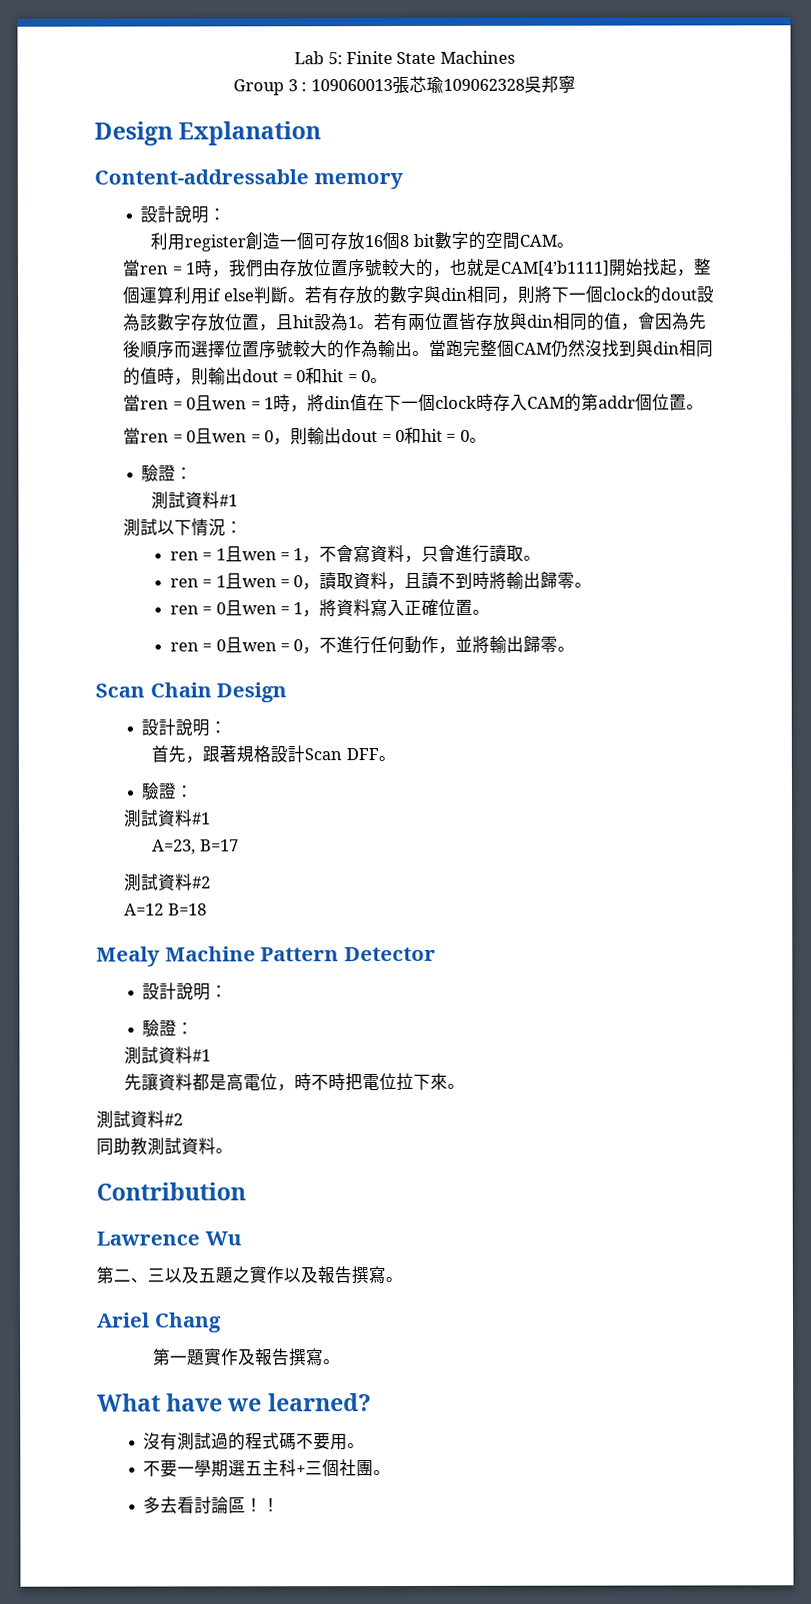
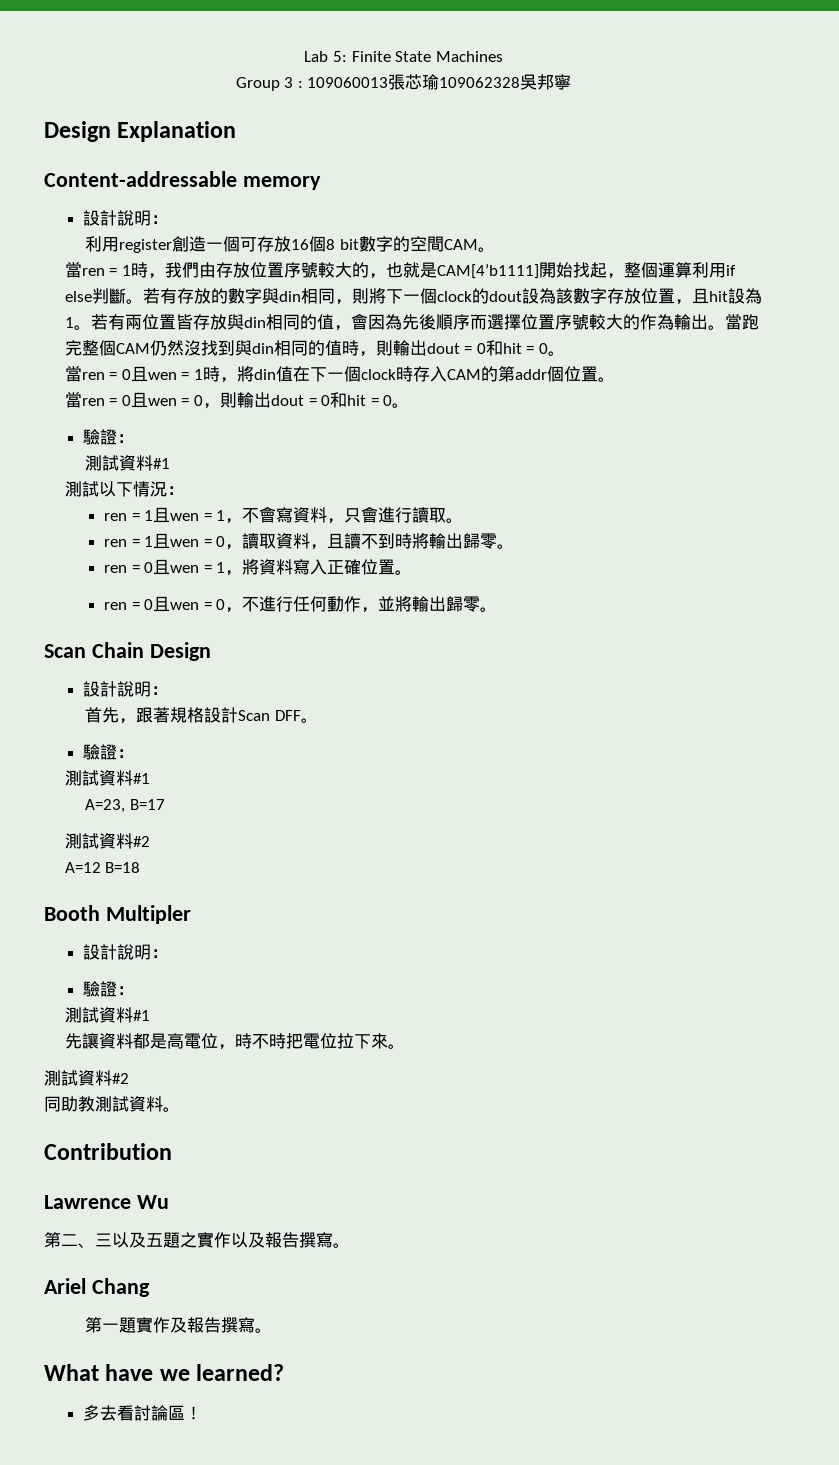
[96,946,436,967] Mealy Machine Pattern Detector -> [44,905,191,924] Booth Multipler
[143,1432,366,1451] [143,1459,392,1478] // 沒有測試過的程式碼不要用。 // 不要一學期選五主科+三個社團。 -> (285, 1372) none
[262,1497,281,1513] ！ -> (203, 1413) none

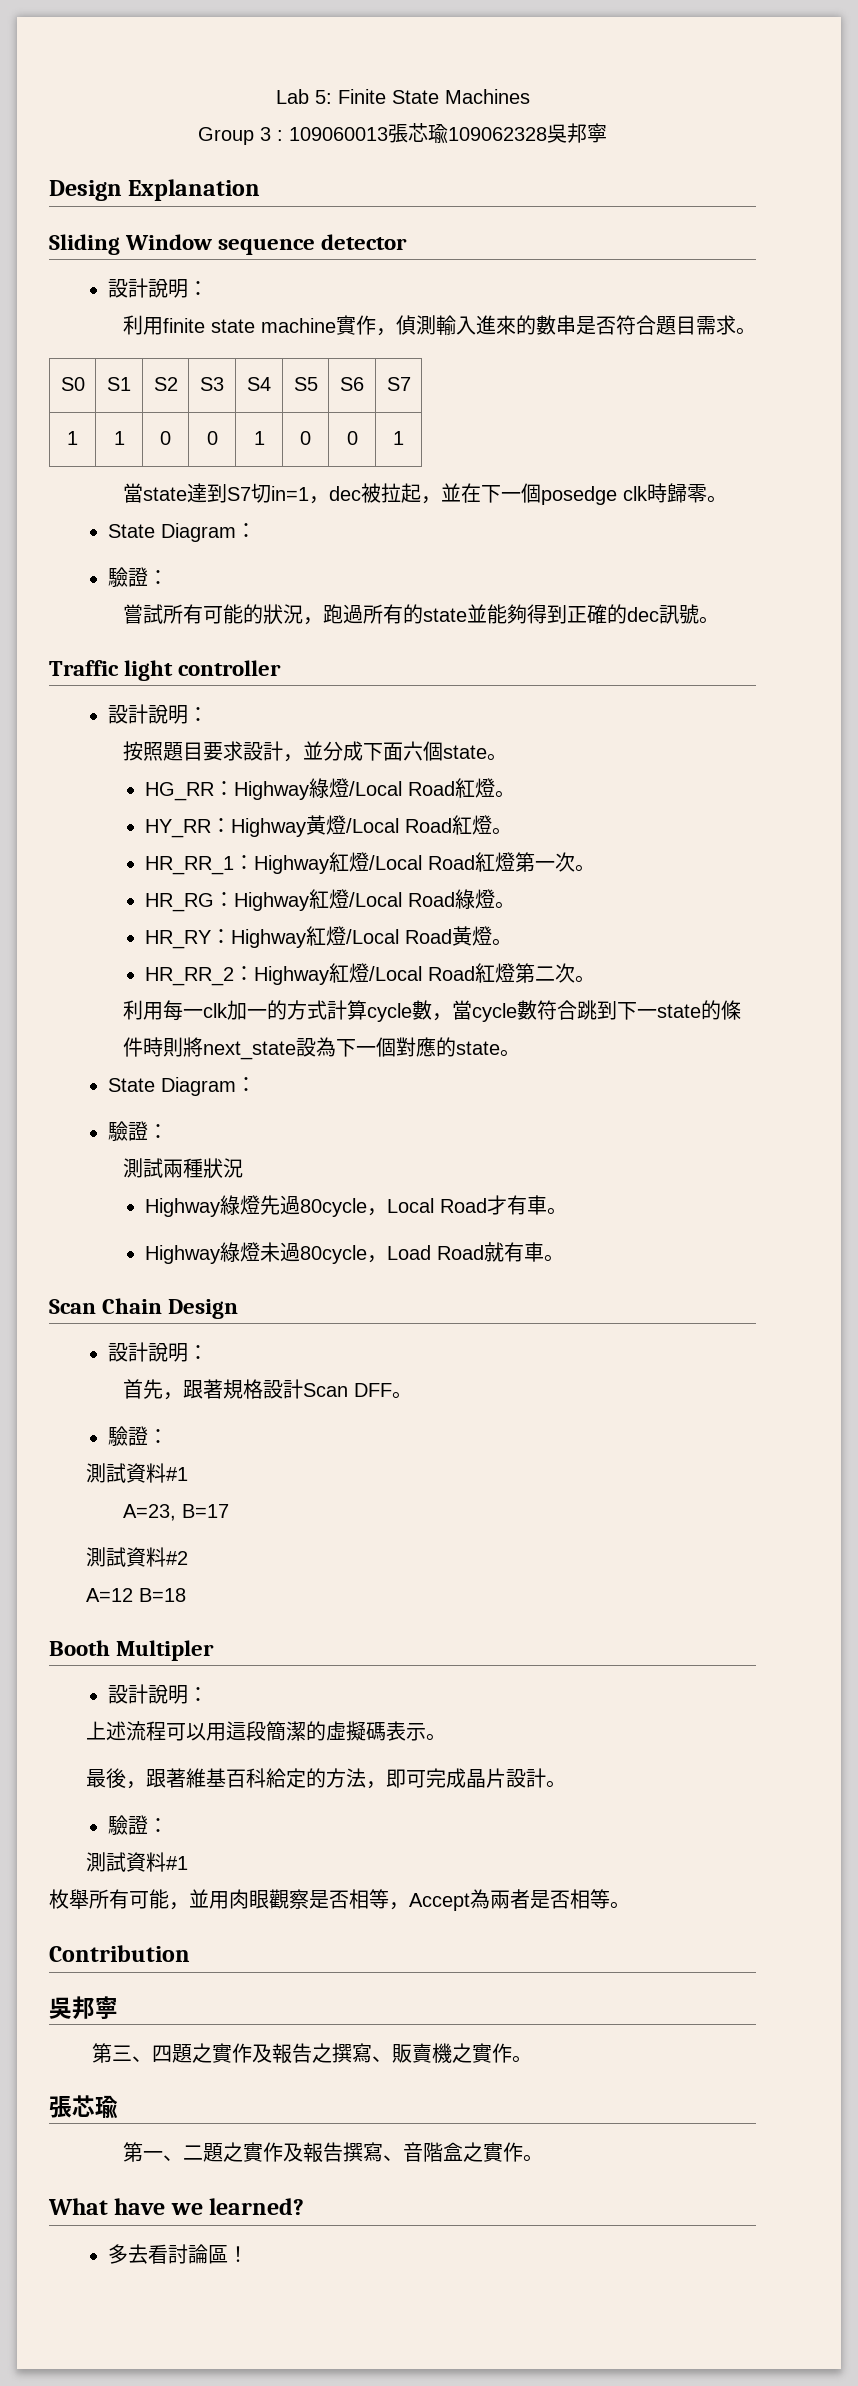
[44,171,321,190] Content-addressable memory -> [49,234,408,255] Sliding Window sequence detector
[119,236,495,253] [64,262,736,279] [64,288,762,305] [64,313,759,331] [64,340,565,357] [64,366,615,383] [64,392,410,409] [83,429,135,445] [85,455,171,471] [64,481,184,497] [103,506,464,524] [103,533,515,550] [103,559,413,576] [103,596,481,613] register創造一個可存放16個8 bit數字的空間CAM。 // 當ren = 1時，我們由存放位置序號較大的，也就是CAM[4’b1111]開始找起，整個運算利用if else判斷。若有存放的數字與din相同，則將下一個clock的dout設為該數字存放位置，且hit設為1。若有兩位置皆存放與din相同的值，會因為先後順序而選擇位置序號較大的作為輸出。當跑完整個CAM仍然沒找到與din相同的值時，則輸出dout = 0和hit = 0。 // 當ren = 0且wen = 1時，將din值在下一個clock時存入CAM的第addr個位置。 // 當ren = 0且wen = 0，則輸出dout = 0和hit = 0。 // 驗證： // 測試資料#1 // 測試以下情況： // ren = 1且wen = 1，不會寫資料，只會進行讀取。 // ren = 1且wen = 0，讀取資料，且讀不到時將輸出歸零。 // ren = 0且wen = 1，將資料寫入正確位置。 // ren = 0且wen = 0，不進行任何動作，並將輸出歸零 -> [162,315,756,336] [60,377,85,391] [107,377,131,391] [153,377,178,391] [200,377,224,391] [247,377,271,391] [293,377,318,391] [340,377,364,391] [386,377,411,391] [67,431,78,445] [113,431,125,445] [160,431,171,445] [206,431,218,445] [253,431,265,445] [300,431,311,445] [346,431,358,445] [393,431,404,445] [122,483,727,505] [107,523,256,542] [107,567,168,588] [122,604,719,625] [49,660,282,681] [107,704,208,724] [122,741,507,762] [144,778,515,801] [144,815,512,838] [144,852,595,875] [144,889,515,912] [144,926,512,949] [144,963,595,986] [122,1000,741,1022] [122,1037,520,1060] [107,1077,256,1096] [107,1121,168,1142] [122,1158,243,1179] [144,1195,567,1217] [144,1242,544,1264] finite state machine實作，偵測輸入進來的數串是否符合題目需求。 // S0 | S1 | S2 | S3 | S4 | S5 | S6 | S7 // 1 | 1 | 0 | 0 | 1 | 0 | 0 | 1 // 當state達到S7切in=1，dec被拉起，並在下一個posedge clk時歸零。 // State Diagram： // 驗證： // 嘗試所有可能的狀況，跑過所有的state並能夠得到正確的dec訊號。 // Traffic light controller // 設計說明： // 按照題目要求設計，並分成下面六個state。 // HG_RR：Highway綠燈/Local Road紅燈。 // HY_RR：Highway黃燈/Local Road紅燈。 // HR_RR_1：Highway紅燈/Local Road紅燈第一次。 // HR_RG：Highway紅燈/Local Road綠燈。 // HR_RY：Highway紅燈/Local Road黃燈。 // HR_RR_2：Highway紅燈/Local Road紅燈第二次。 // 利用每一clk加一的方式計算cycle數，當cycle數符合跳到下一state的條件時則將next_state設為下一個對應的state。 // State Diagram： // 驗證： // 測試兩種狀況 // Highway綠燈先過80cycle，Local Road才有車。 // Highway綠燈未過80cycle，Load Road就有車
[83,981,135,997] [64,1007,150,1023] [64,1033,405,1050] [44,1070,129,1086] [44,1096,163,1112] // 驗證： // 測試資料#1 // 先讓資料都是高電位，時不時把電位拉下來。 // 測試資料#2 // 同助教測試資料 -> [85,1721,446,1741] [85,1768,566,1789] [107,1815,168,1836] [85,1852,188,1872] [49,1889,610,1911] // 上述流程可以用這段簡潔的虛擬碼表示。 // 最後，跟著維基百科給定的方法，即可完成晶片設計。 // 驗證： // 測試資料#1 // 枚舉所有可能，並用肉眼觀察是否相等，Accept為兩者是否相等
[44,1195,169,1209] [44,1232,350,1248] [44,1278,150,1297] [85,1317,137,1333] Lawrence Wu // 第二、三以及五題之實作以及報告撰寫。 // Ariel Chang // 第一題 -> [49,1996,118,2020] [91,2043,532,2064] [49,2095,118,2118] [122,2142,243,2162] 吳邦寧 // 第三、四題之實作及報告之撰寫、販賣機之實作。 // 張芯瑜 // 第一、二題之
(256, 1325) none -> [382,2142,523,2162] 、音階盒之實作

